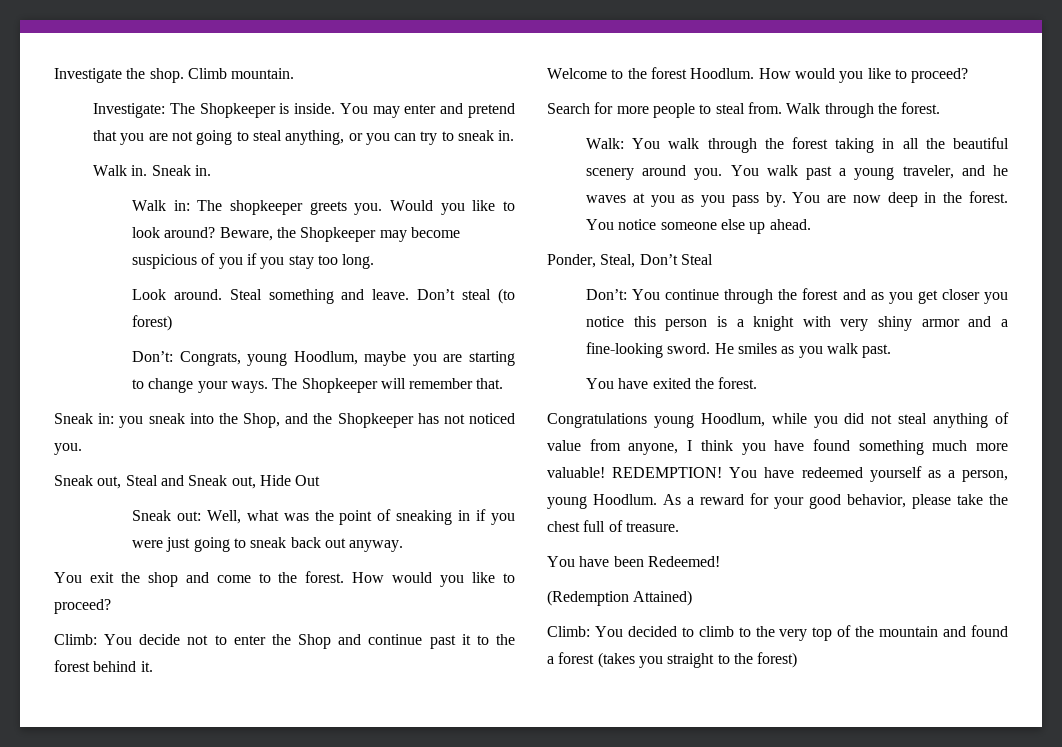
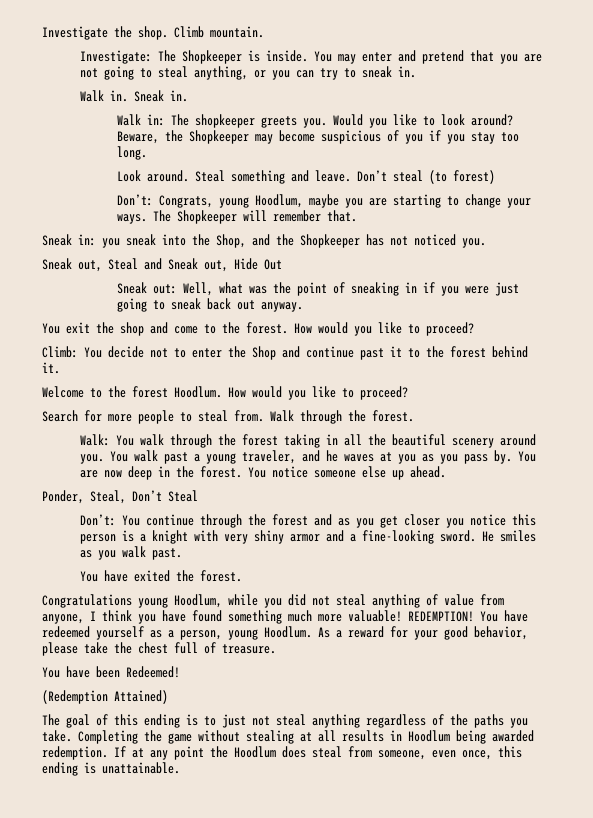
[547,625,1008,641] [547,652,798,668] Climb: You decided to climb to the very top of the mountain and found a forest (takes you straight to the forest) -> [42,714,528,728] [42,730,534,744] [42,746,522,760] [42,762,180,776] The goal of this ending is to just not steal anything regardless of the paths you take. Completing the game without stealing at all results in Hoodlum being awarded redemption. If at any point the Hoodlum does steal from someone, even once, this ending is unattainable.

